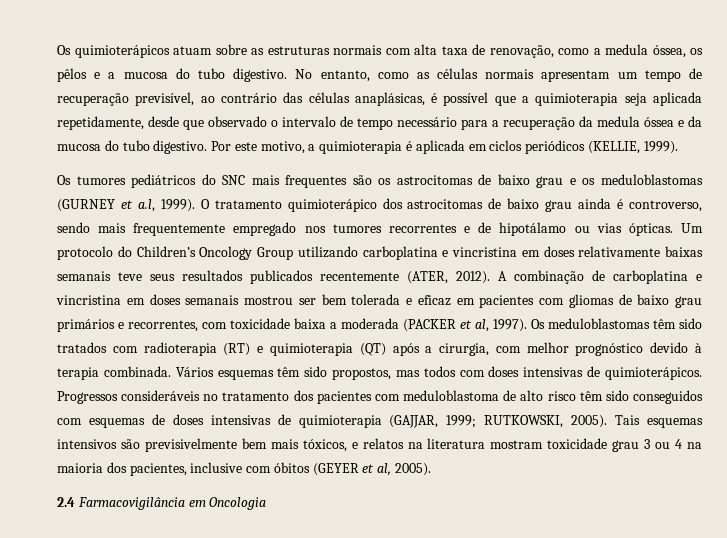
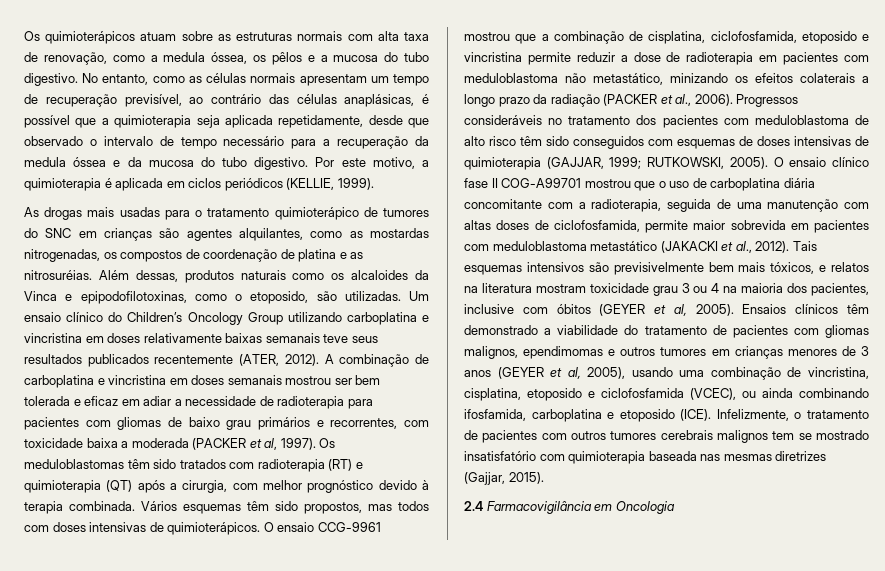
[57,174,703,188] [57,198,703,212] [57,222,703,236] [57,246,113,260] Os tumores pediátricos do SNC mais frequentes são os astrocitomas de baixo grau e os meduloblastomas (GURNEY et a.l, 1999). O tratamento quimioterápico dos astrocitomas de baixo grau ainda é controverso, sendo mais frequentemente empregado nos tumores recorrentes e de hipotálamo ou vias ópticas. Um protocolo -> [24,207,429,220] [24,228,429,241] [24,249,364,262] [24,270,429,283] [24,291,429,304] [24,312,104,322] As drogas mais usadas para o tratamento quimioterápico de tumores do SNC em crianças são agentes alquilantes, como as mostardas nitrogenadas, os compostos de coordenação de platina e as nitrosuréias. Além dessas, produtos naturais como os alcaloides da Vinca e epipodofilotoxinas, como o etoposido, são utilizadas. Um ensaio clínico
(475, 301) none -> [143,396,373,409] adiar a necessidade de radioterapia para
(702, 373) none -> [263,522,381,532] [464,31,869,44] [464,52,869,65] [464,73,869,85] [464,94,733,107] O ensaio CCG-9961 mostrou que a combinação de cisplatina, ciclofosfamida, etoposido e vincristina permite reduzir a dose de radioterapia em pacientes com meduloblastoma não metastático, minizando os efeitos colaterais a longo prazo da radiação (PACKER et al., 2006).
(608, 421) none -> [773,157,869,167] [464,178,815,191] [464,199,869,212] [464,220,869,233] [464,241,790,253] O ensaio clínico fase II COG-A99701 mostrou que o uso de carboplatina diária concomitante com a radioterapia, seguida de uma manutenção com altas doses de ciclofosfamida, permite maior sobrevida em pacientes com meduloblastoma metastático (JAKACKI et al., 2012).
(432, 469) none -> [742,304,869,314] [464,325,869,338] [464,346,869,359] [464,367,869,380] [464,388,869,401] [464,409,869,422] [464,430,869,443] [464,451,827,464] [464,472,544,485] Ensaios clínicos têm demonstrado a viabilidade do tratamento de pacientes com gliomas malignos, ependimomas e outros tumores em crianças menores de 3 anos (GEYER et al, 2005), usando uma combinação de vincristina, cisplatina, etoposido e ciclofosfamida (VCEC), ou ainda combinando ifosfamida, carboplatina e etoposido (ICE). Infelizmente, o tratamento de pacientes com outros tumores cerebrais malignos tem se mostrado insatisfatório com quimioterapia baseada nas mesmas diretrizes (Gajjar, 2015).

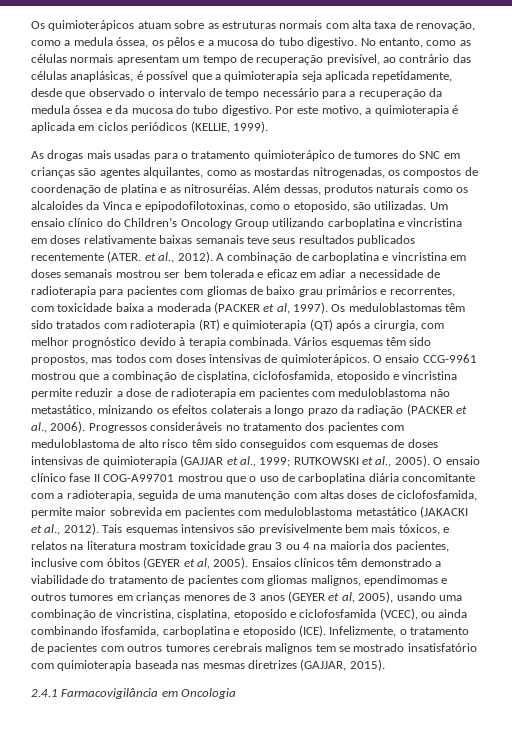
[239,354,280,366] (ATER, -> [107,251,175,263] (ATER. et al.,
[546,157,725,169] (GAJJAR, 1999; RUTKOWSKI, -> [180,455,392,467] (GAJJAR et al., 1999; RUTKOWSKI et al.,
[464,472,505,485] (Gajjar, -> [300,659,347,671] (GAJJAR,
[464,501,483,511] 2.4 -> [31,689,58,697] 2.4.1

